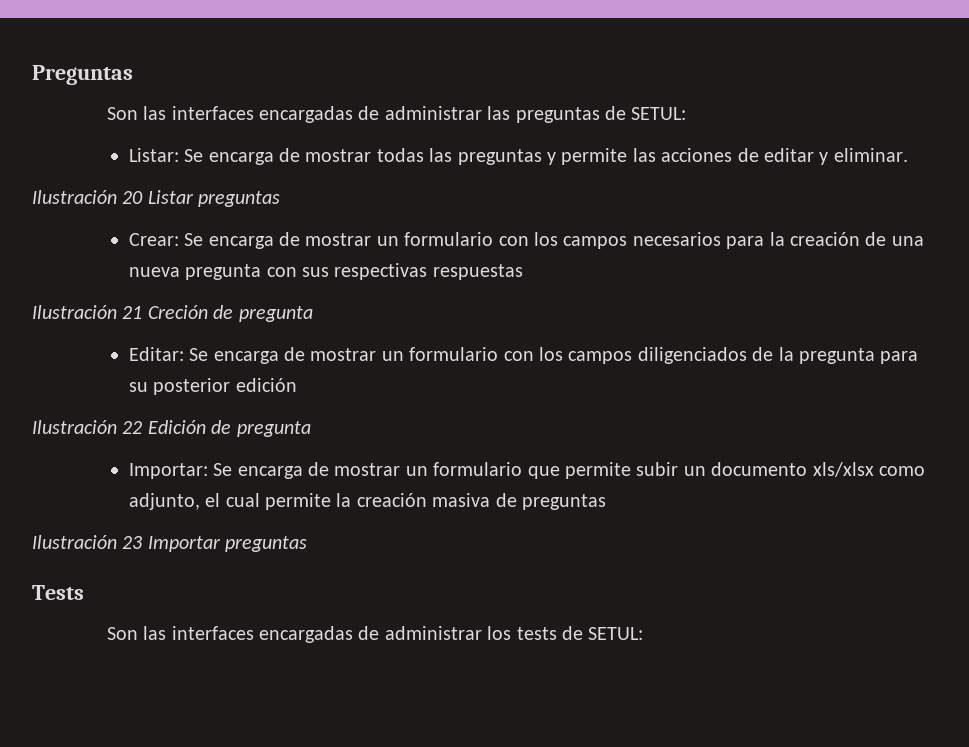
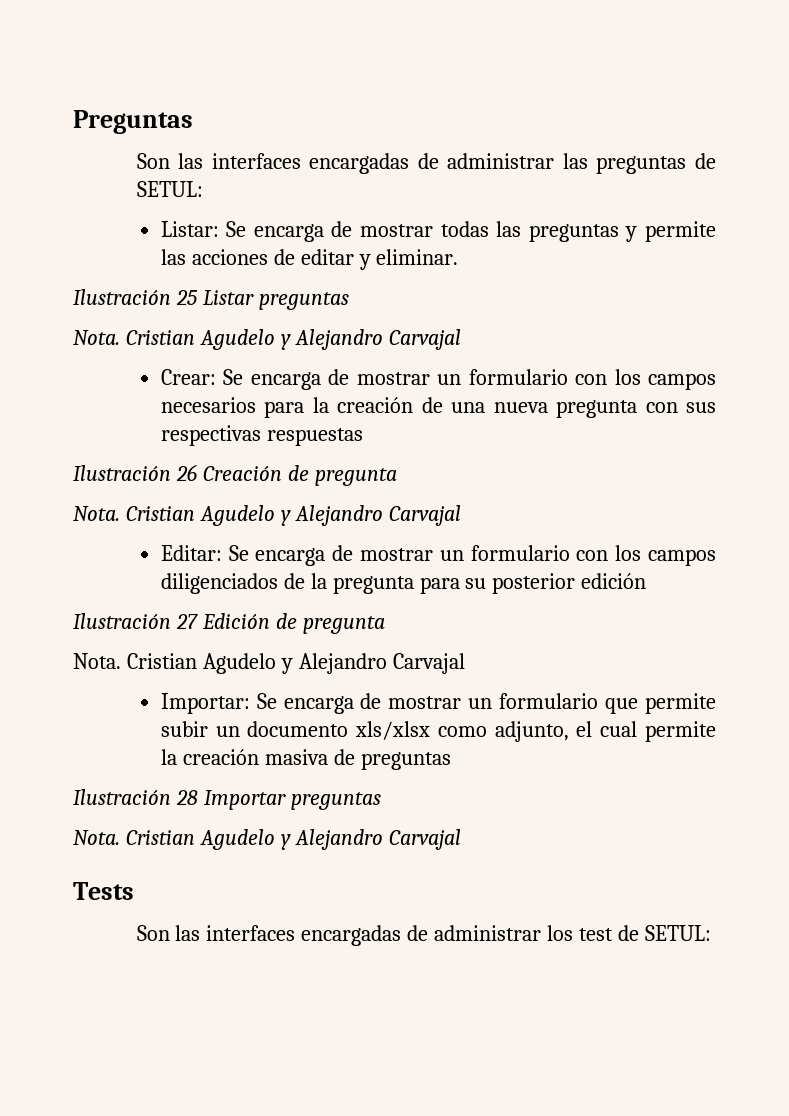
[122,191,144,204] 20 -> [175,290,198,305] 25
(281, 199) none -> [73,329,461,350] // Nota. Cristian Agudelo y Alejandro Carvajal
[122,305,313,322] 21 Creción de pregunta -> [175,464,397,486] [73,505,461,526] 26 Creación de pregunta // Nota. Cristian Agudelo y Alejandro Carvajal
[122,421,143,434] 22 -> [175,614,198,629] 27
(311, 429) none -> [73,653,465,674] // Nota. Cristian Agudelo y Alejandro Carvajal
[122,536,143,549] 23 -> [175,790,198,805] 28
(308, 544) none -> [73,829,461,850] // Nota. Cristian Agudelo y Alejandro Carvajal
[516,627,557,640] tests -> [579,928,614,941] test

